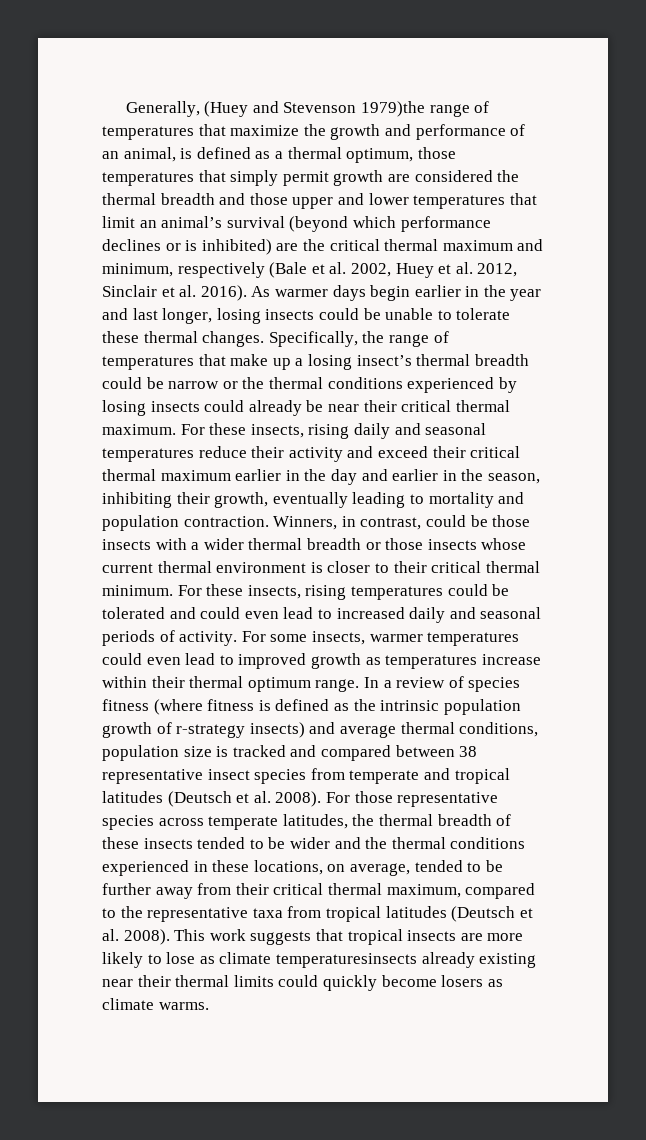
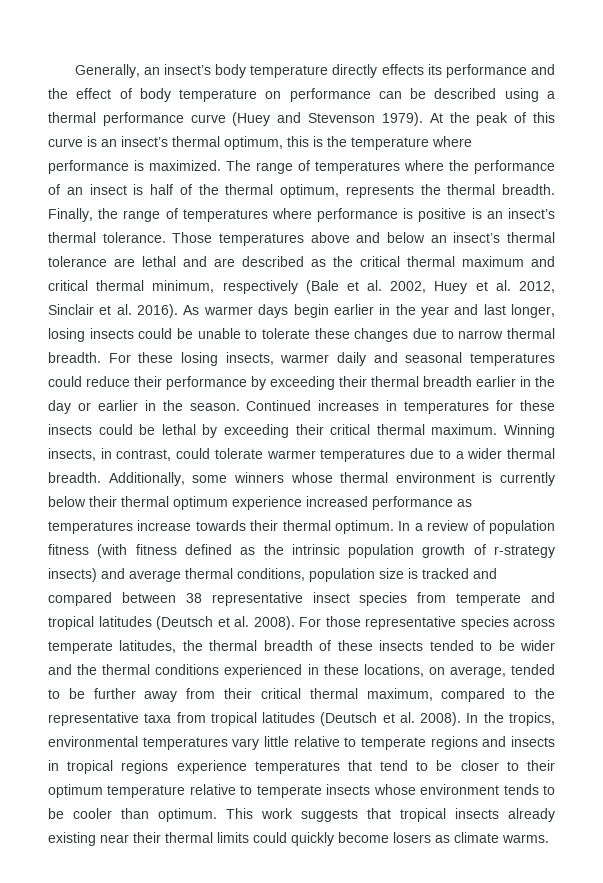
[204,101,490,117] [102,124,526,140] [102,147,456,163] [102,170,520,186] [102,193,537,209] [102,216,491,232] [102,239,299,255] (Huey and Stevenson 1979)the range of temperatures that maximize the growth and performance of an animal, is defined as a thermal optimum, those temperatures that simply permit growth are considered the thermal breadth and those upper and lower temperatures that limit an animal’s survival (beyond which performance declines or is inhibited) are -> [143,64,556,78] [48,88,555,102] [48,112,555,126] [48,136,472,150] [48,160,555,174] [48,184,555,198] [48,208,555,222] [48,232,555,246] [48,256,326,267] an insect’s body temperature directly effects its performance and the effect of body temperature on performance can be described using a thermal performance curve (Huey and Stevenson 1979). At the peak of this curve is an insect’s thermal optimum, this is the temperature where performance is maximized. The range of temperatures where the performance of an insect is half of the thermal optimum, represents the thermal breadth. Finally, the range of temperatures where performance is positive is an insect’s thermal tolerance. Those temperatures above and below an insect’s thermal tolerance are lethal and are described as
(544, 245) none -> [48,280,145,291] critical thermal
[143,331,449,347] [102,354,529,370] [102,377,517,393] [102,400,510,416] [102,423,487,439] [102,446,521,462] [102,469,540,485] [102,492,525,508] [102,515,531,531] [102,538,527,550] [102,561,540,573] [102,584,510,600] [102,607,542,623] [102,630,520,646] [102,653,361,669] thermal changes. Specifically, the range of temperatures that make up a losing insect’s thermal breadth could be narrow or the thermal conditions experienced by losing insects could already be near their critical thermal maximum. For these insects, rising daily and seasonal temperatures reduce their activity and exceed their critical thermal maximum earlier in the day and earlier in the season, inhibiting their growth, eventually leading to mortality and population contraction. Winners, in contrast, could be those insects with a wider thermal breadth or those insects whose current thermal environment is closer to their critical thermal minimum. For these insects, rising temperatures could be tolerated and could even lead to increased daily and seasonal periods of activity. For some insects, warmer temperatures could even lead to improved growth -> [354,328,556,342] [48,352,555,366] [48,376,555,390] [48,400,556,414] [48,424,555,438] [48,448,556,462] [48,472,555,486] [48,496,453,510] changes due to narrow thermal breadth. For these losing insects, warmer daily and seasonal temperatures could reduce their performance by exceeding their thermal breadth earlier in the day or earlier in the season. Continued increases in temperatures for these insects could be lethal by exceeding their critical thermal maximum. Winning insects, in contrast, could tolerate warmer temperatures due to a wider thermal breadth. Additionally, some winners whose thermal environment is currently below their thermal optimum experience increased performance
[102,676,360,692] within their thermal optimum range. -> [195,520,394,534] towards their thermal optimum.
[468,677,521,692] [102,699,271,715] species fitness (where fitness is -> [488,520,555,534] [48,544,177,558] population fitness (with fitness
(170, 937) none -> [466,712,555,726] [48,736,555,750] [48,760,555,774] [48,784,556,798] [48,808,217,822] In the tropics, environmental temperatures vary little relative to temperate regions and insects in tropical regions experience temperatures that tend to be closer to their optimum temperature relative to temperate insects whose environment tends to be cooler than optimum.
[460,933,524,941] [102,952,417,968] are more likely to lose as climate temperaturesinsects -> (499, 813) none

